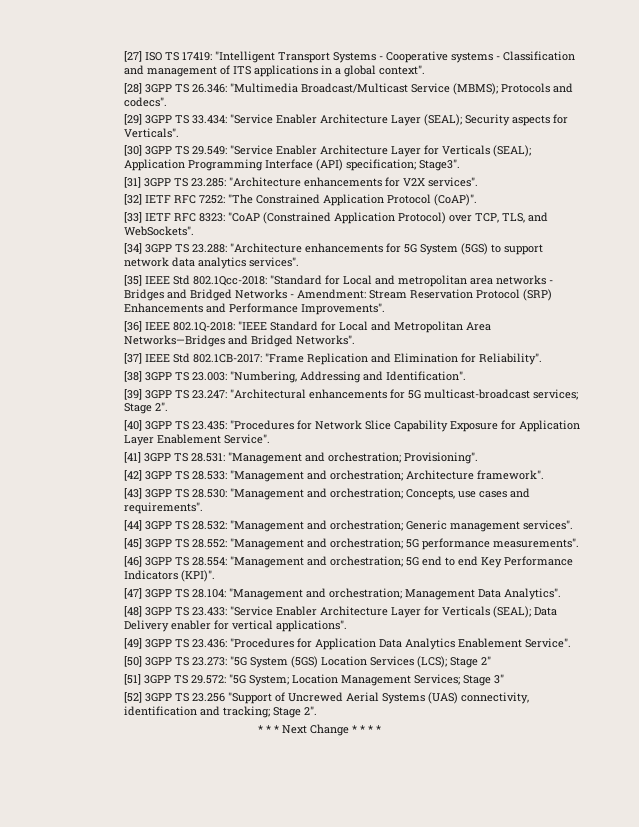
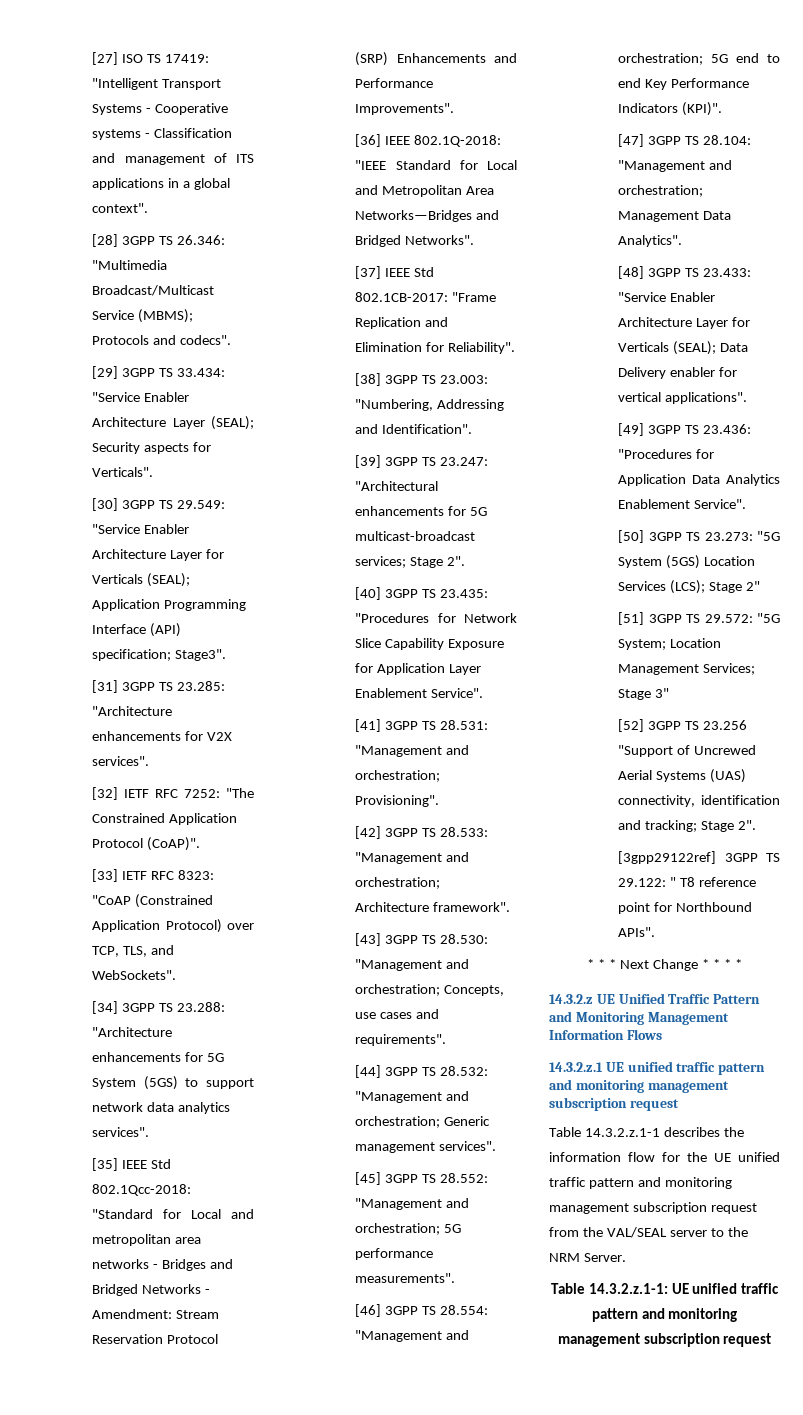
(317, 710) none -> [618,851,780,864] [618,877,757,887] [618,902,753,914] [618,927,656,937] // [3gpp29122ref] 3GPP TS 29.122: " T8 reference point for Northbound APIs".
(381, 729) none -> [549,993,761,1004] [549,1011,729,1025] [549,1029,662,1040] [549,1061,766,1075] [549,1079,729,1093] [549,1097,679,1111] [549,1127,744,1137] [549,1152,780,1162] [549,1177,732,1189] [549,1202,757,1214] [549,1227,748,1238] [549,1253,626,1262] [550,1283,780,1294] [591,1308,738,1322] [557,1333,772,1347] // 14.3.2.z UE Unified Traffic Pattern and Monitoring Management Information Flows // 14.3.2.z.1 UE unified traffic pattern and monitoring management subscription request // Table 14.3.2.z.1-1 describes the information flow for the UE unified traffic pattern and monitoring management subscription request from the VAL/SEAL server to the NRM Server. // Table 14.3.2.z.1-1: UE unified traffic pattern and monitoring management subscription request

